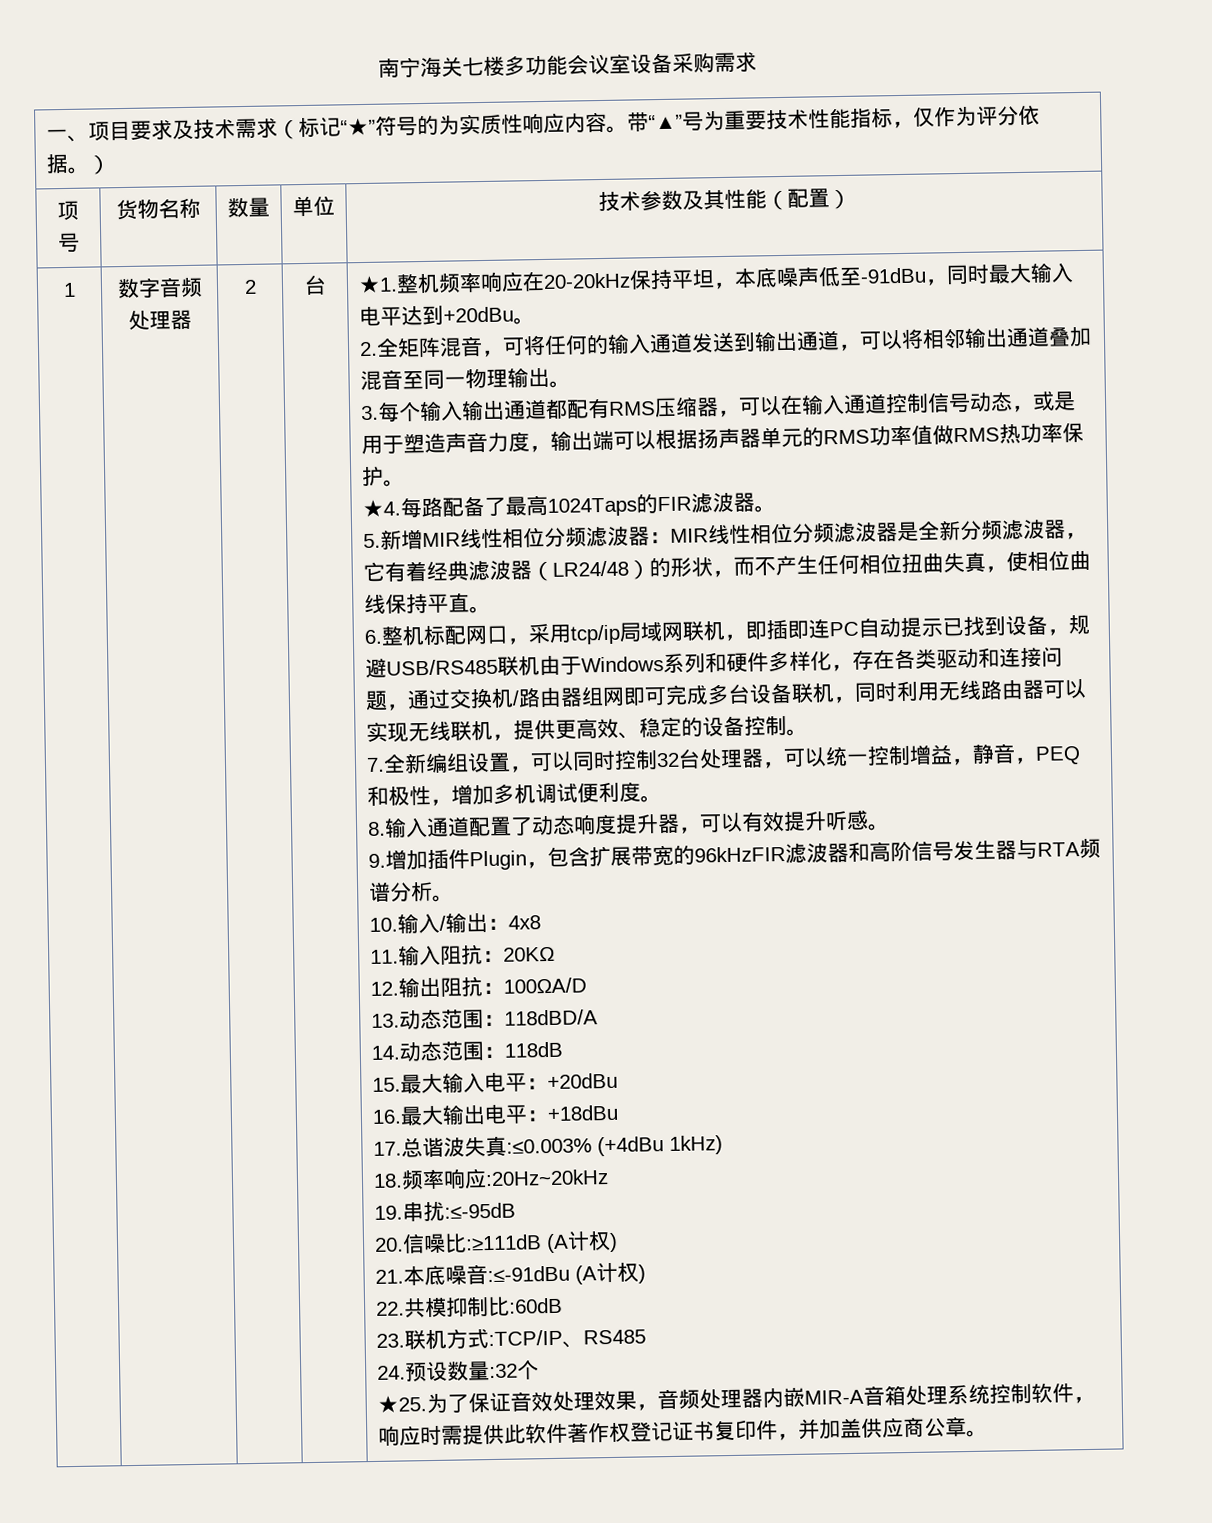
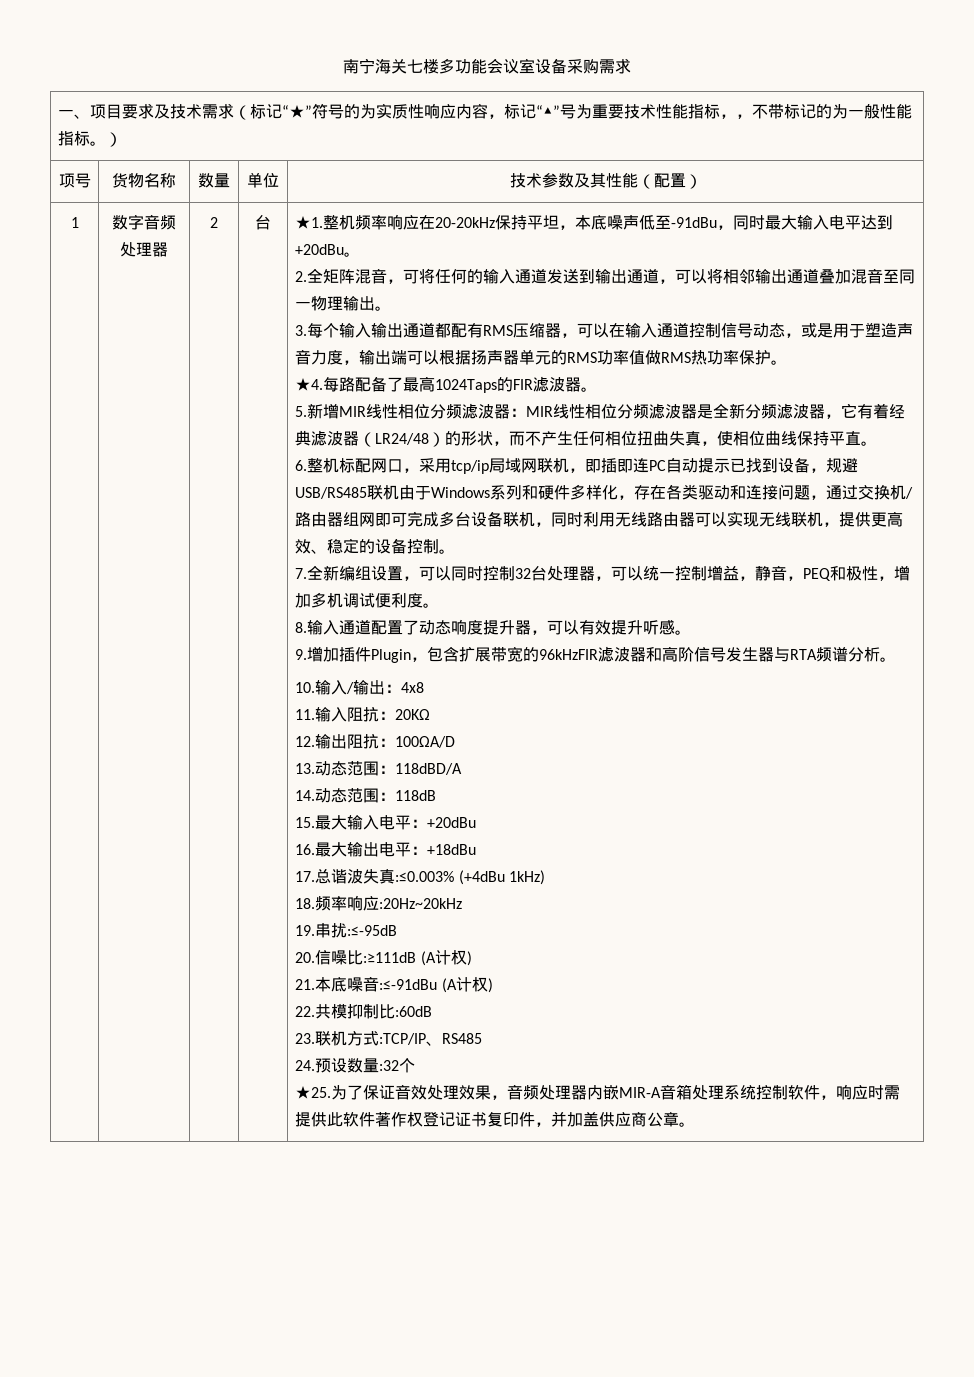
[605,111,649,133] 。带 -> [488,104,537,119] ，标记
[912,105,1040,127] [45,153,69,174] 仅作为评分依据 -> [736,103,913,119] [58,131,91,146] ，不带标记的为一般性能指标

